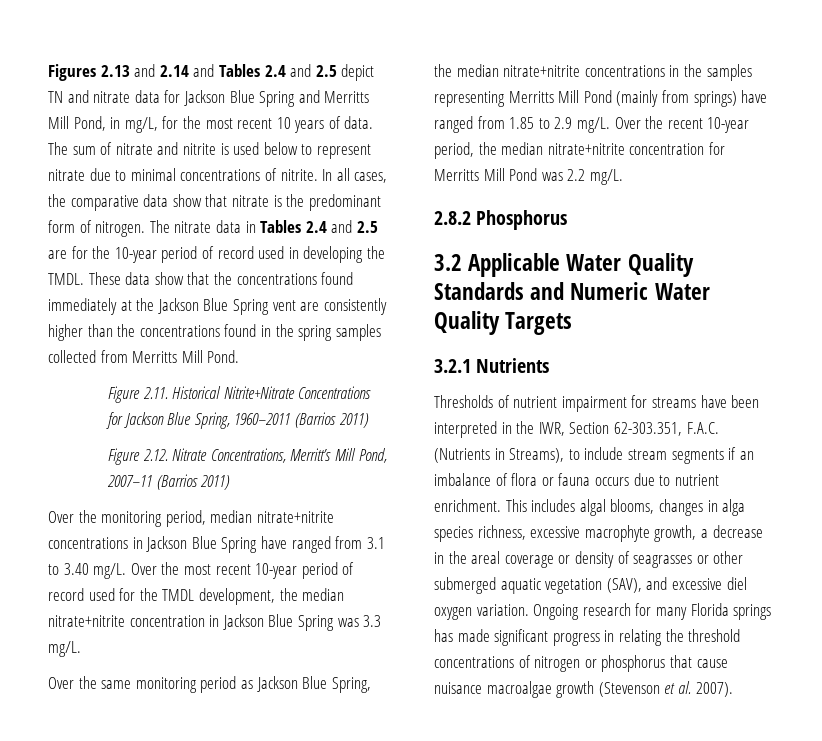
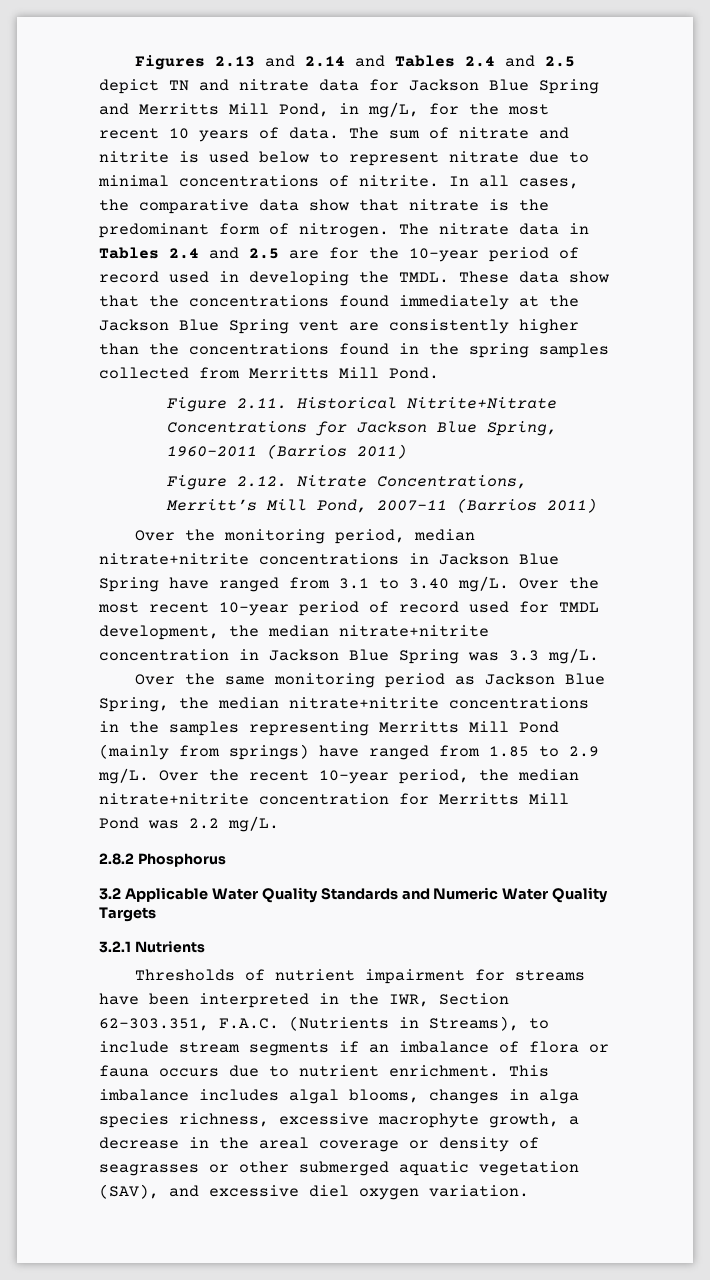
[139,588,158,601] the -> (549, 607) none
(527, 505) none -> [99,1089,189,1101] imbalance
[533,603,772,620] [434,629,741,646] [434,655,728,672] [434,681,733,698] Ongoing research for many Florida springs has made significant progress in relating the threshold concentrations of nitrogen or phosphorus that cause nuisance macroalgae growth (Stevenson et al. 2007). -> (529, 1191) none

